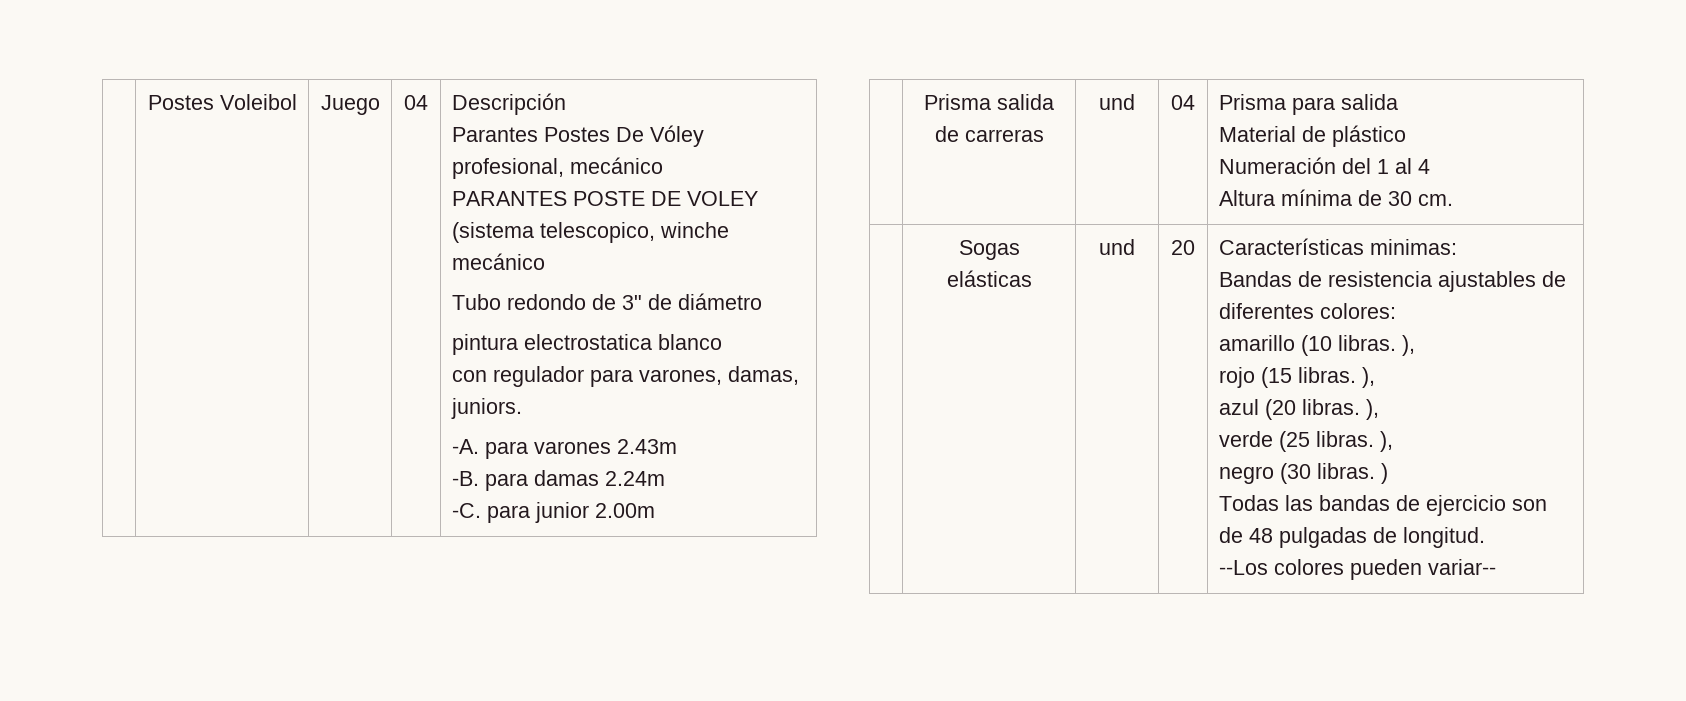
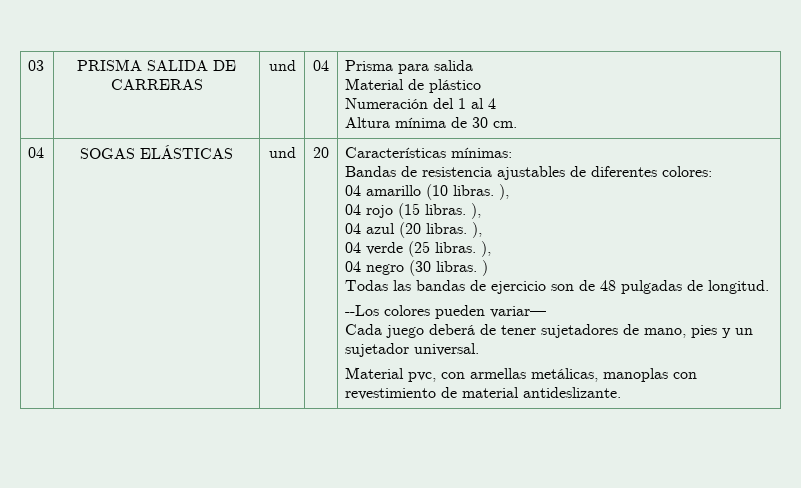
[147,94,297,110] [320,95,380,115] [404,95,428,110] [451,93,566,115] [451,125,704,147] [451,157,663,179] [451,191,758,206] [451,222,729,243] [451,253,545,270] [451,293,762,310] [451,334,722,355] [451,366,799,387] [450,398,522,419] [451,439,677,459] [451,470,665,491] [451,502,655,523] [924,94,1054,110] [934,126,1044,142] | Postes Voleibol | Juego | 04 | Descripción // Parantes Postes De Vóley profesional, mecánico // PARANTES POSTE DE VOLEY (sistema telescopico, winche mecánico // Tubo redondo de 3" de diámetro // pintura electrostatica blanco // con regulador para varones, damas, juniors. // -A. para varones 2.43m // -B. para damas 2.24m // -C. para junior 2.00m // | Prisma salida de carreras -> [28,60,45,71] [77,59,236,71] [110,79,203,90] 03 | PRISMA SALIDA DE CARRERAS
[958,240,1020,260] [946,270,1032,287] | Sogas elásticas -> [28,147,45,158] [80,145,233,159] 04 | SOGAS ELÁSTICAS
[1369,239,1457,255] minimas: -> [451,147,513,158] mínimas:
(1396, 311) none -> [345,185,362,196] 04
(1415, 345) none -> [345,204,362,215] 04
(1375, 377) none -> [345,223,362,234] 04
(1379, 409) none -> [345,242,362,253] 04
(1393, 441) none -> [345,261,362,272] 04
[1427,559,1496,575] variar-- -> [490,306,547,318] [345,324,754,338] [345,343,480,357] [345,367,698,382] [345,387,622,400] variar— // Cada juego deberá de tener sujetadores de mano, pies y un sujetador universal. // Material pvc, con armellas metálicas, manoplas con revestimiento de material antideslizante.

